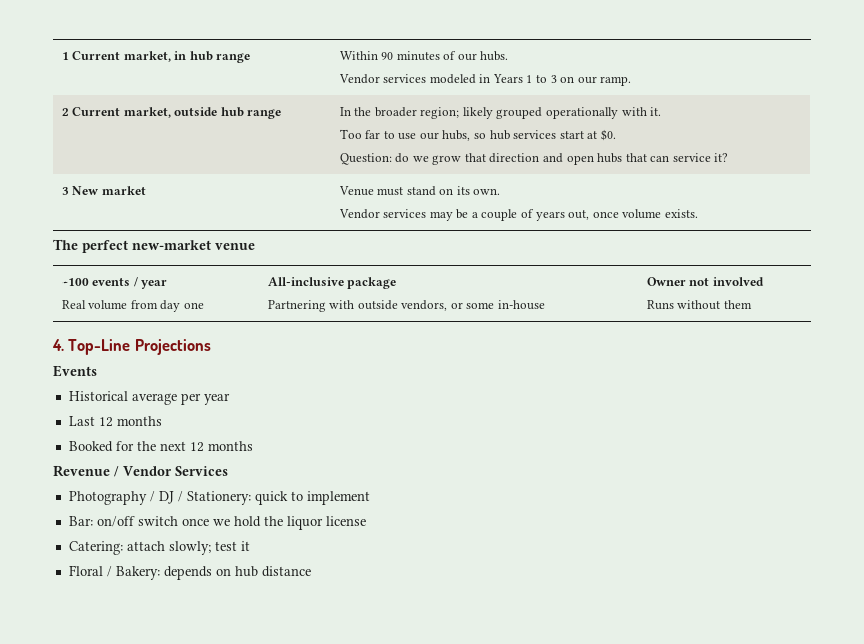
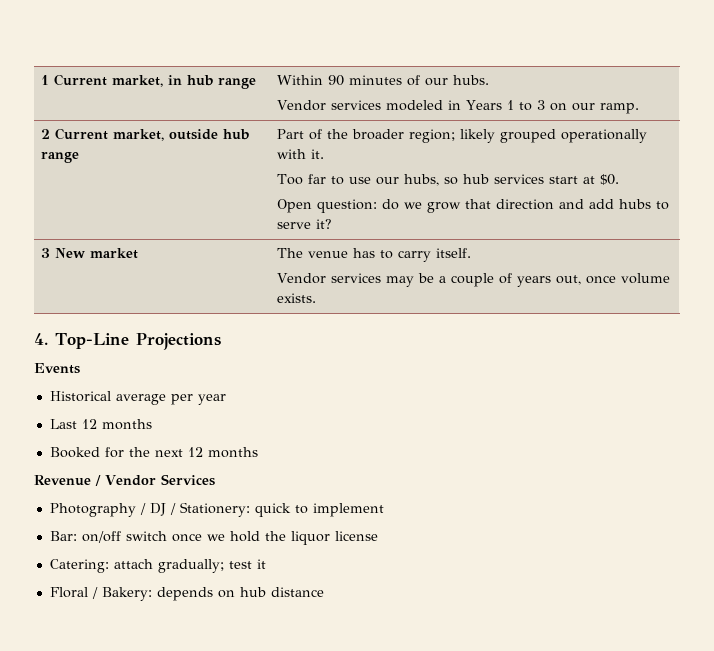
[339,107,351,116] In -> [277,129,323,140] Part of
[339,153,392,165] Question: -> [277,199,378,213] Open question:
[566,153,711,165] open hubs that can service -> [589,199,670,210] [277,222,312,229] add hubs to serve
[338,186,501,196] Venue must stand on its own. -> [277,248,472,262] The venue has to carry itself.
[53,239,255,253] [61,277,168,289] [61,300,204,312] [267,277,397,289] [267,300,545,312] [646,277,764,286] [646,300,752,310] // The perfect new-market venue // ~100 events / year // Real volume from day one | All-inclusive package // Partnering with outside vendors, or some in-house | Owner not involved // Runs without them -> (317, 298) none
[168,541,211,555] slowly; -> [157,559,224,573] gradually;

